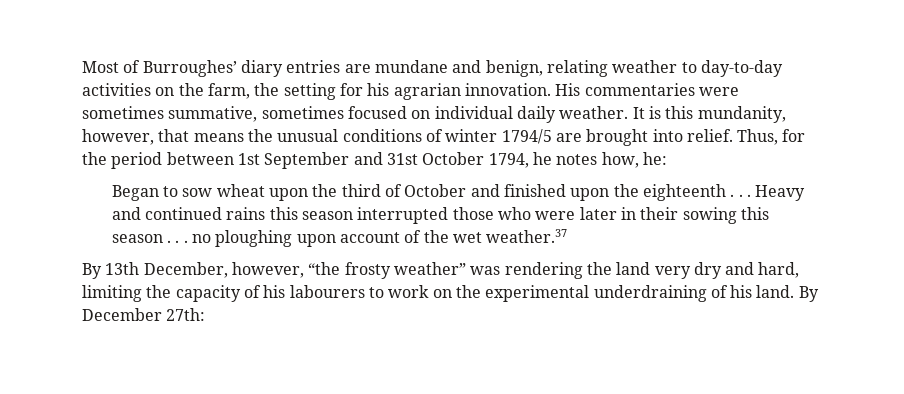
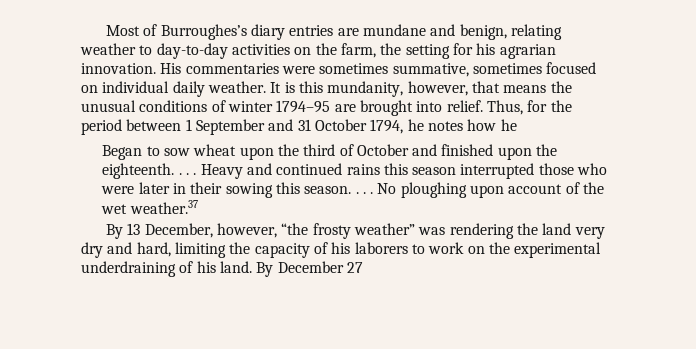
[142,60,237,77] Burroughes’ -> [160,24,247,40] Burroughes’s
[501,129,552,144] 1794/5 -> [276,100,331,113] 1794–95
[237,153,260,165] 1st -> [185,119,192,131] 1
[386,153,418,165] 31st -> [297,119,311,131] 31
[601,152,667,168] how, he: -> [467,119,517,131] how he
[642,184,726,201] eighteenth -> [102,163,175,179] eighteenth.
[111,234,212,243] season . . . no -> [304,183,397,194] season. . . . No
[105,262,140,275] 13th -> [127,223,141,235] 13
[289,285,365,298] labourers -> [354,242,408,254] laborers
[166,308,206,321] 27th: -> [346,262,363,273] 27

